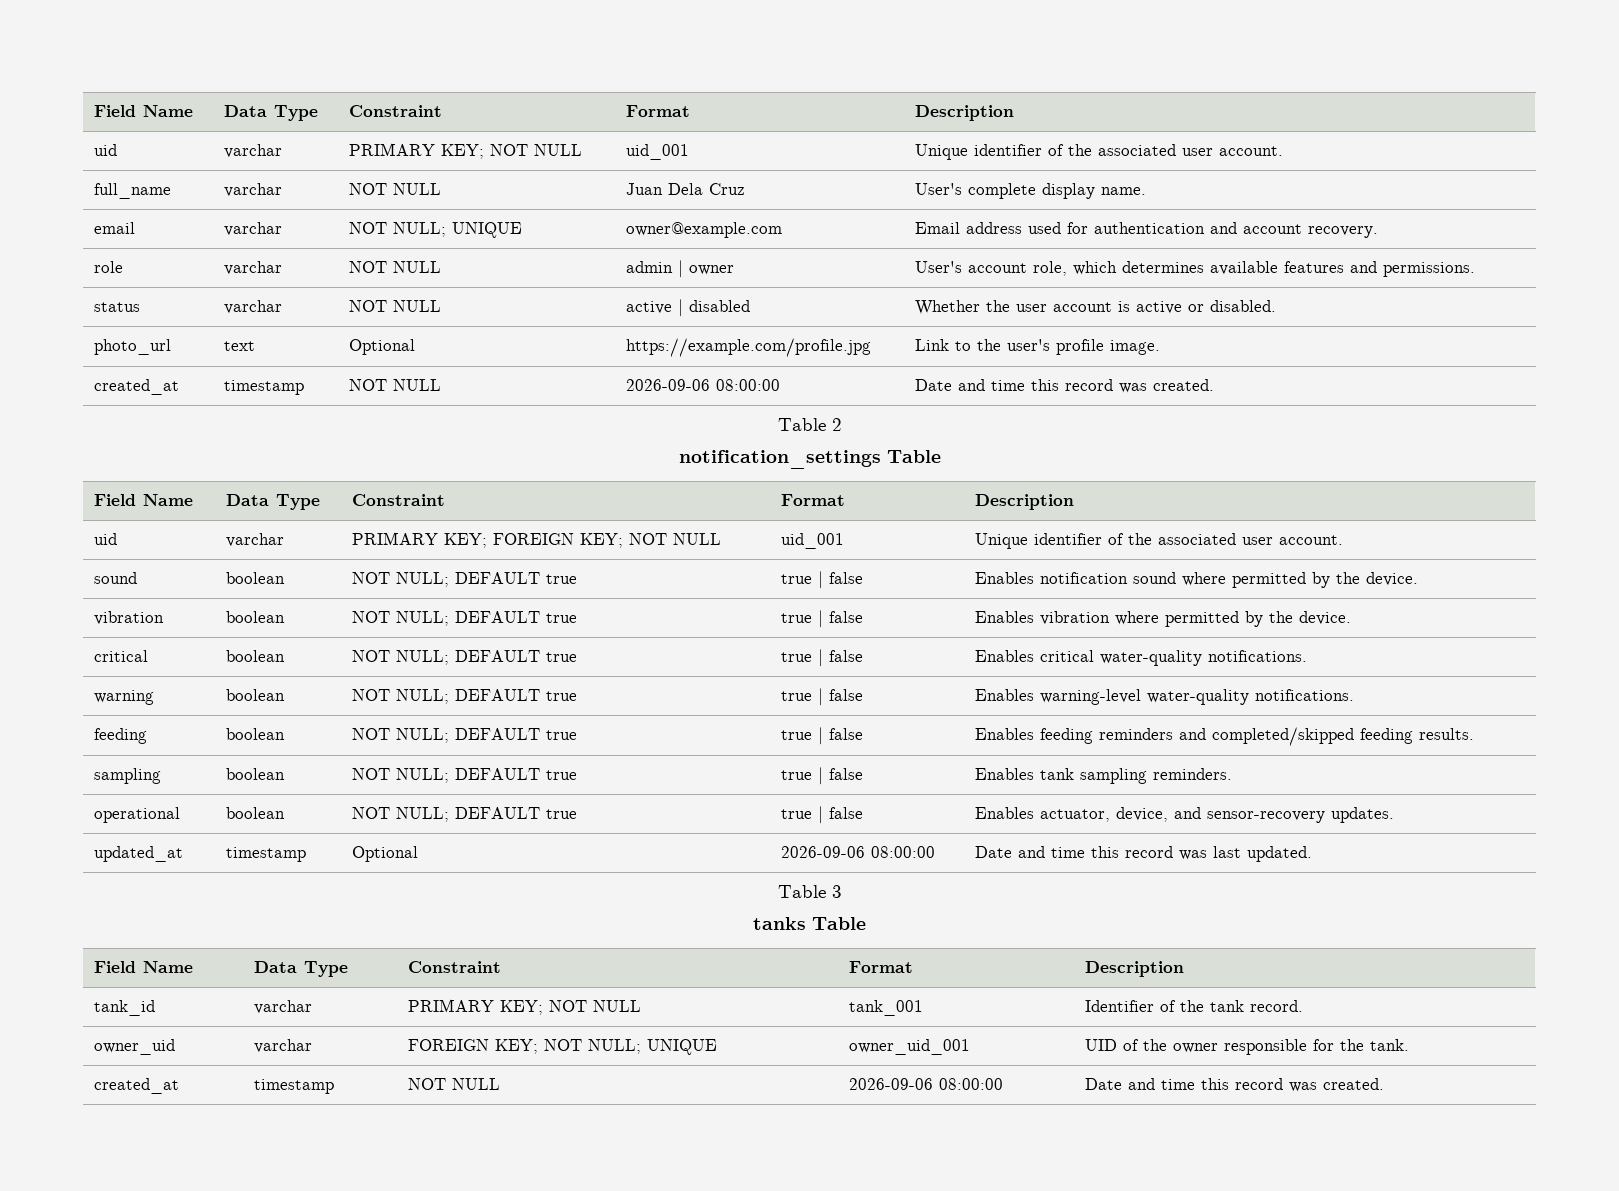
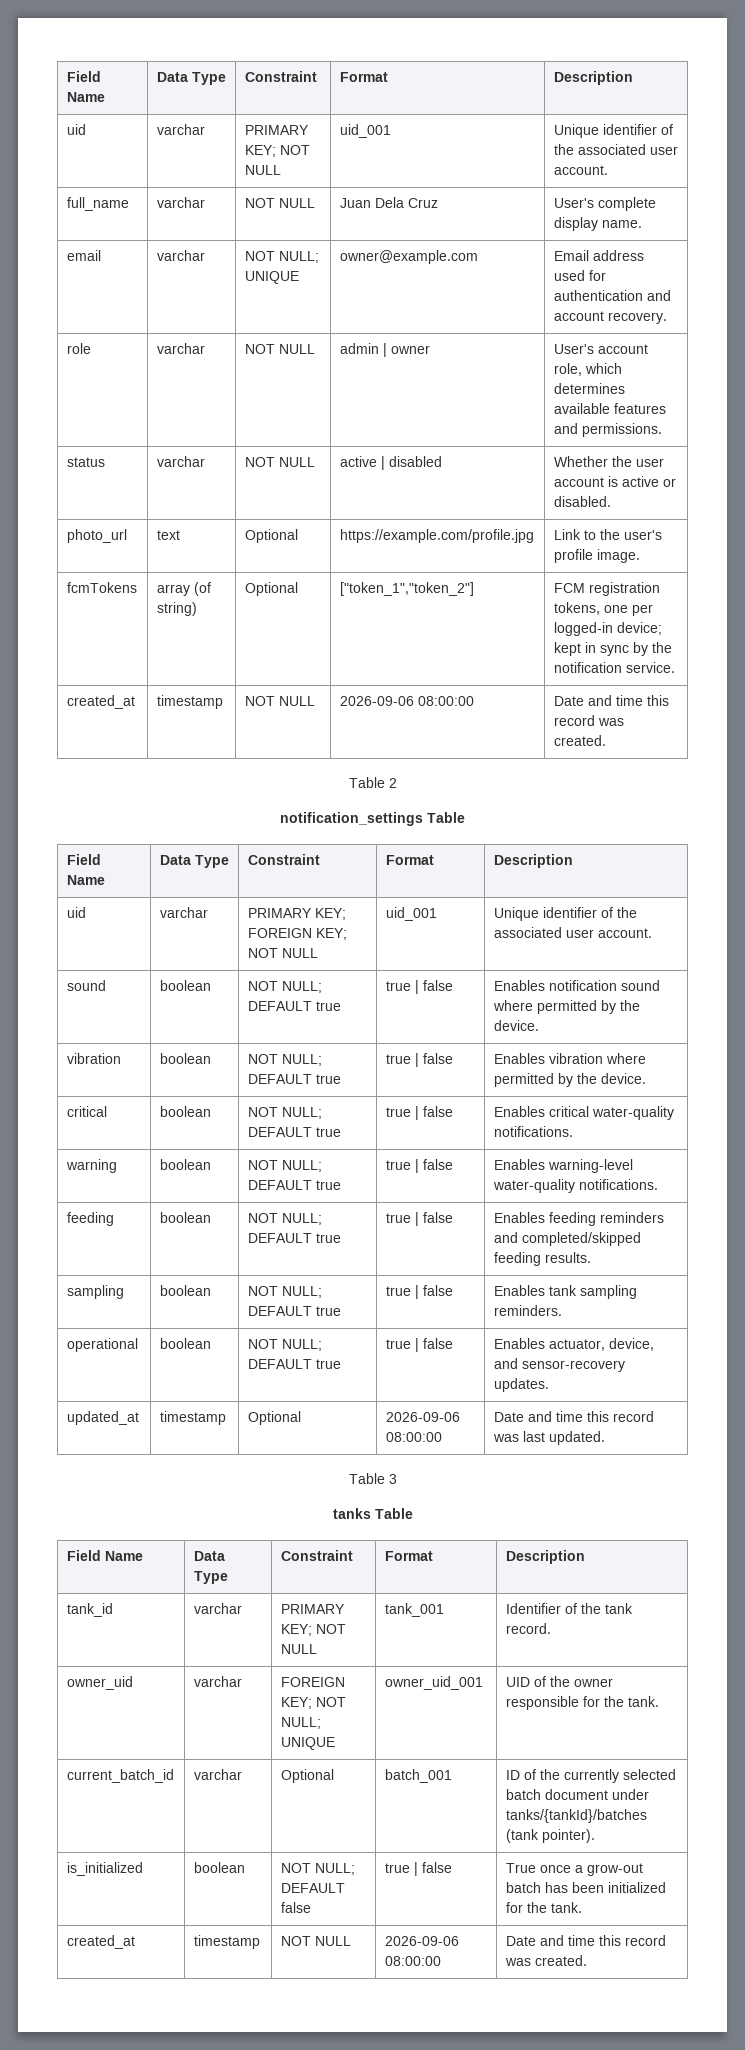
(1160, 347) none -> [66,582,137,593] [156,582,211,596] [156,602,197,616] [244,582,298,596] [339,582,474,596] [553,582,660,596] [553,602,653,616] [553,622,662,636] [553,642,672,656] [553,662,675,673] // fcmTokens | array (of string) | Optional | ["token_1","token_2"] | FCM registration tokens, one per logged-in device; kept in sync by the notification service.
(1409, 1045) none -> [66,1769,174,1783] [193,1769,242,1780] [280,1769,334,1783] [384,1769,452,1783] [505,1769,676,1783] [505,1789,649,1800] [505,1809,647,1823] [505,1829,595,1843] [66,1862,143,1876] [193,1862,245,1873] [280,1863,355,1875] [280,1883,345,1893] [280,1902,311,1913] [384,1862,452,1876] [505,1863,643,1876] [505,1882,666,1893] [505,1902,582,1913] // current_batch_id | varchar | Optional | batch_001 | ID of the currently selected batch document under tanks/{tankId}/batches (tank pointer). // is_initialized | boolean | NOT NULL; DEFAULT false | true | false | True once a grow-out batch has been initialized for the tank.

